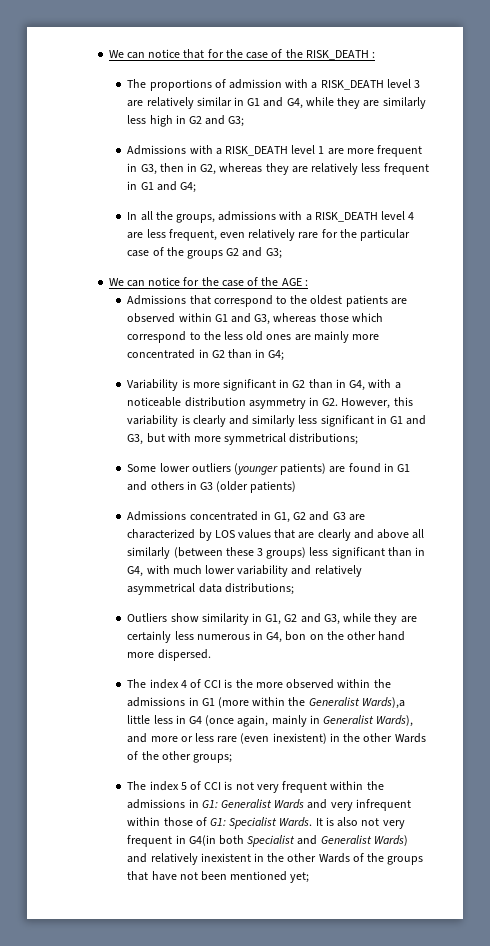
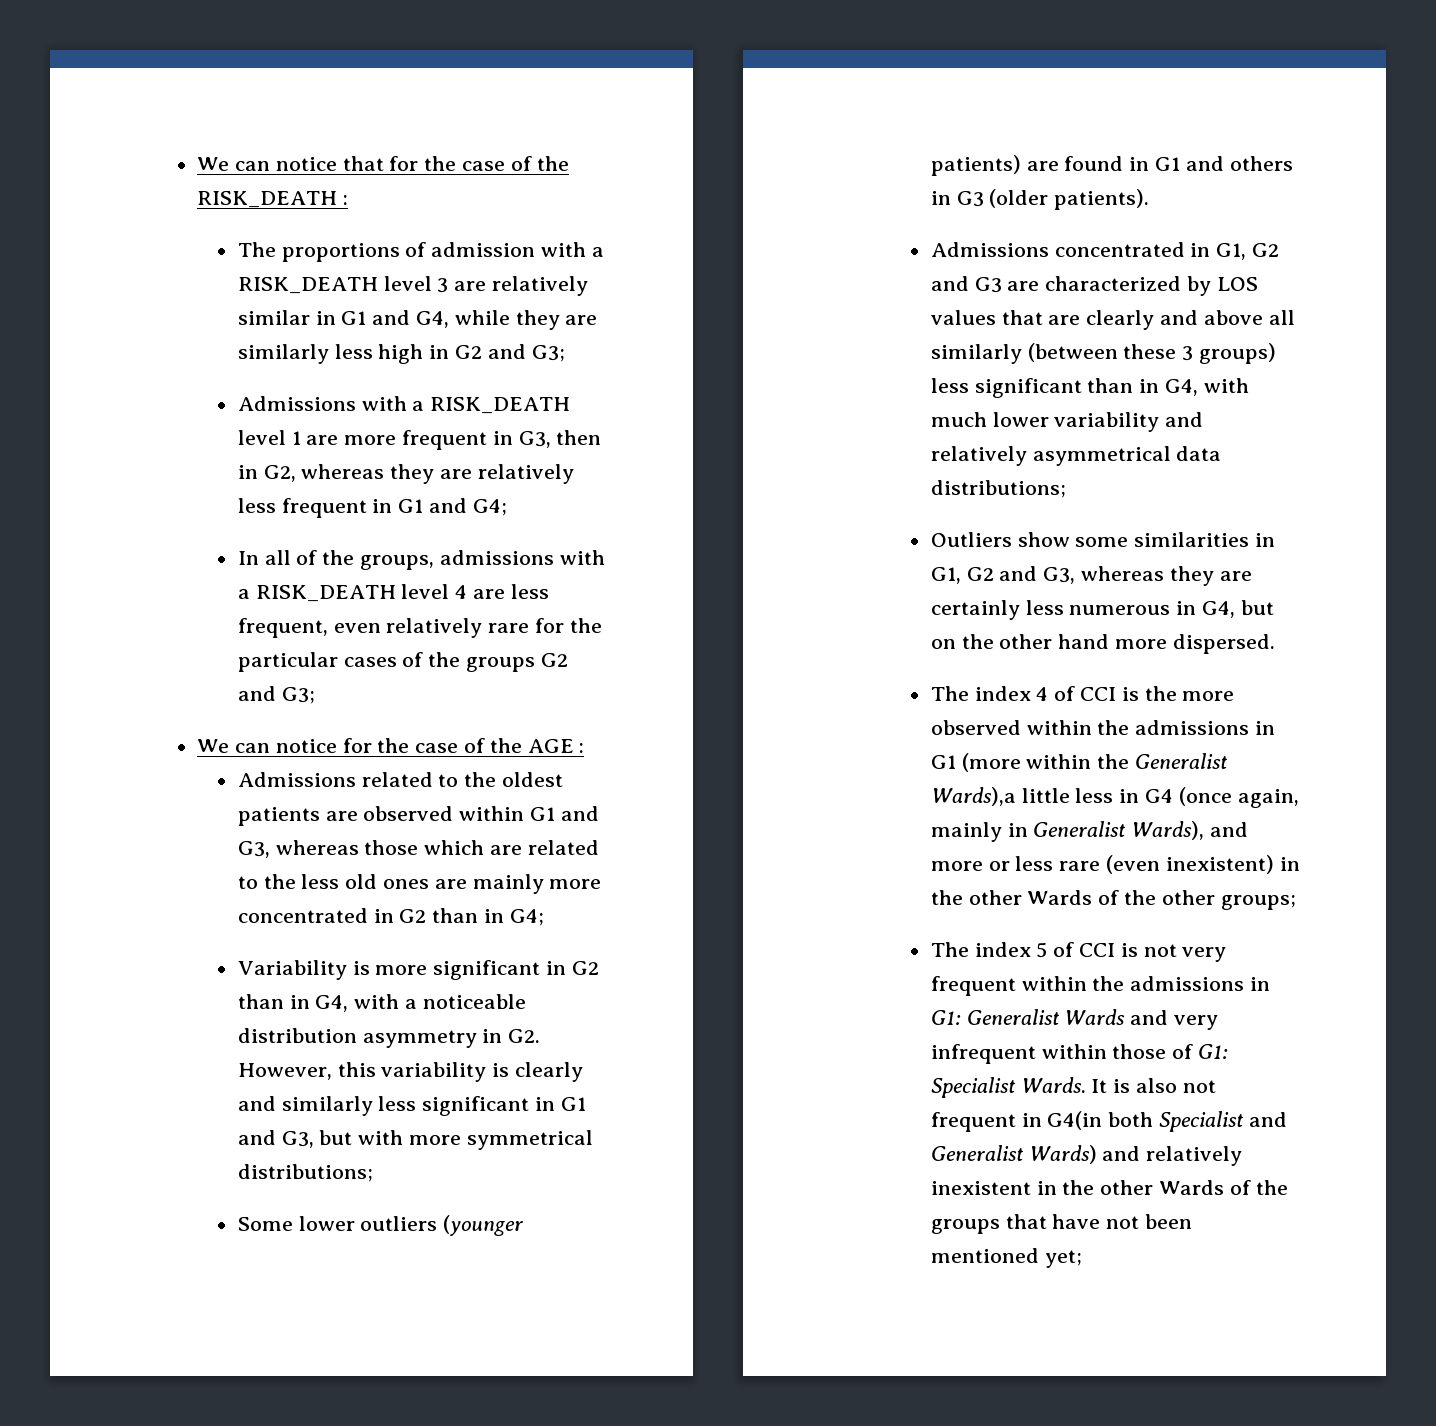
(153, 216) none -> [296,550,318,565] of
[127,250,150,257] case -> [343,657,397,667] cases
[189,295,273,307] that correspond -> [361,772,433,787] related
[127,331,187,343] correspond -> [490,840,599,855] are related
[250,481,297,493] patients) -> [1054,189,1150,210] patients).
[201,613,249,625] similarity -> [1075,532,1250,547] some similarities
[343,613,372,622] while -> [1081,566,1165,581] whereas
[285,631,307,641] bon -> [1240,600,1274,615] but
[382,820,405,829] very -> (1216, 1086) none

